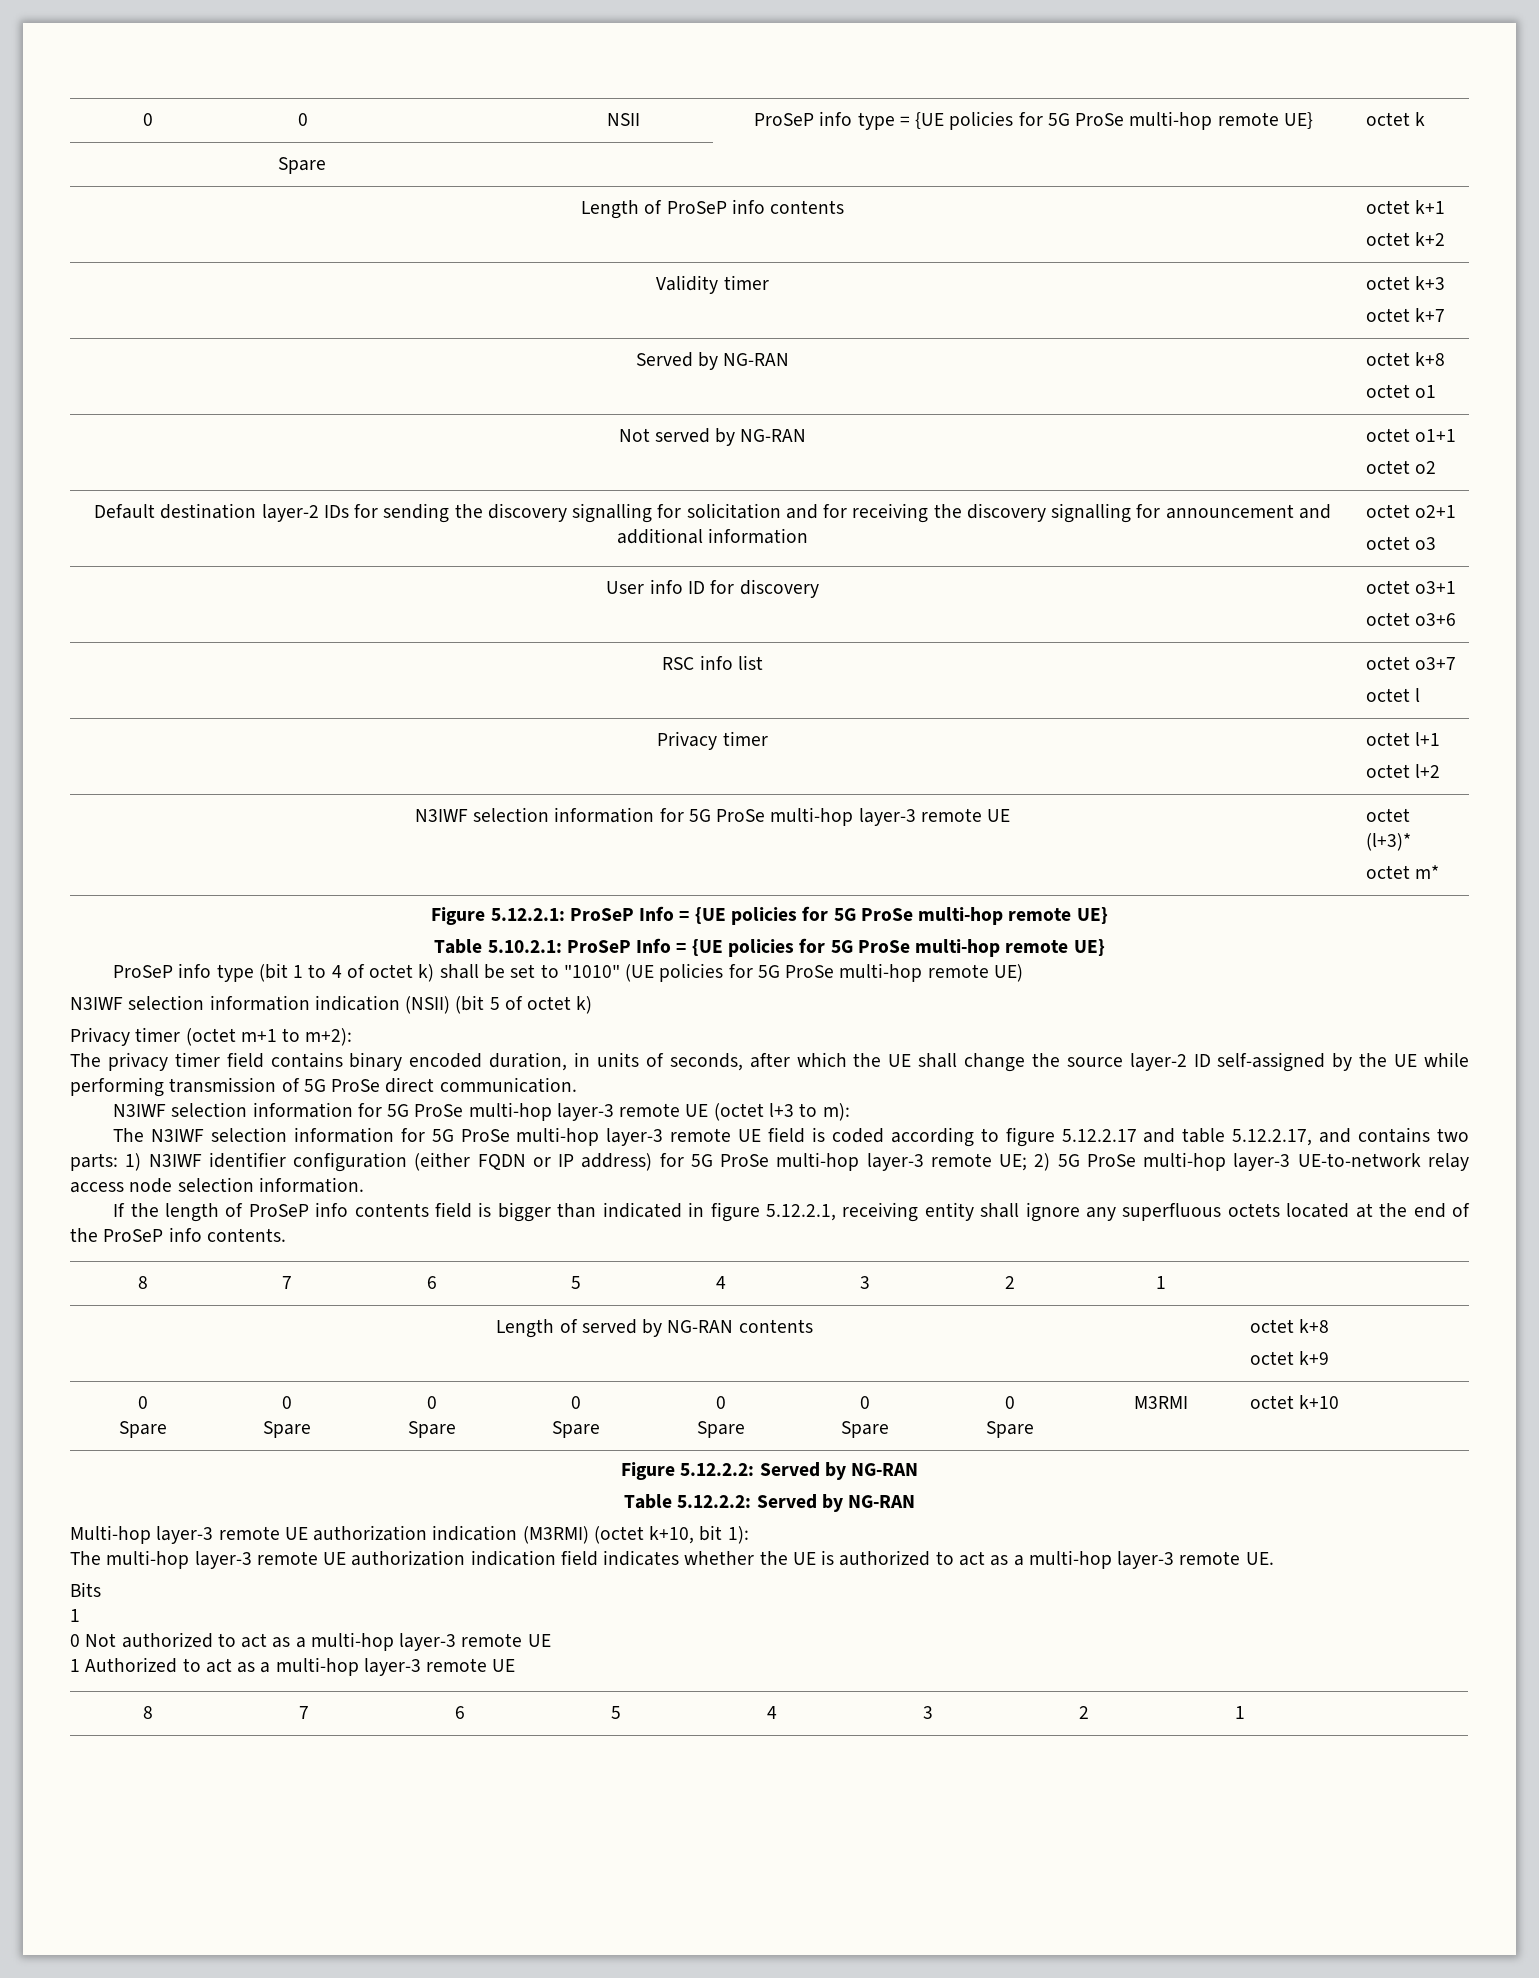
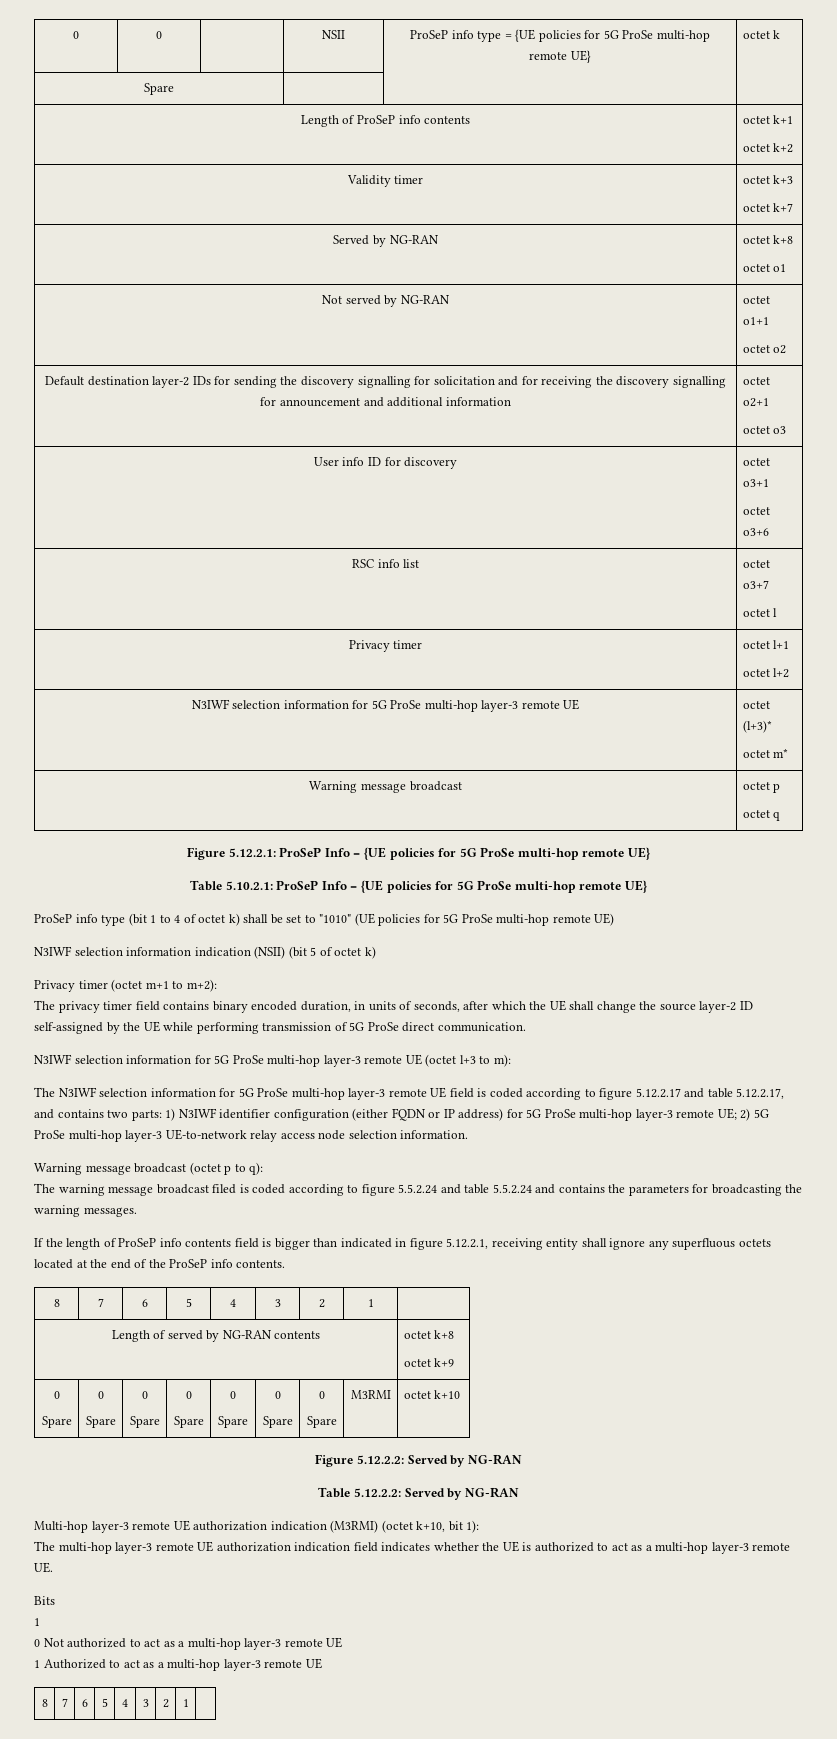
(1440, 872) none -> [309,781,462,793] [742,782,781,793] [742,810,781,821] // Warning message broadcast | octet p // octet q
(364, 1185) none -> [34,1162,264,1175] [34,1183,803,1196] [34,1205,137,1217] // Warning message broadcast (octet p to q): // The warning message broadcast filed is coded according to figure 5.5.2.24 and table 5.5.2.24 and contains the parameters for broadcasting the warning messages.

